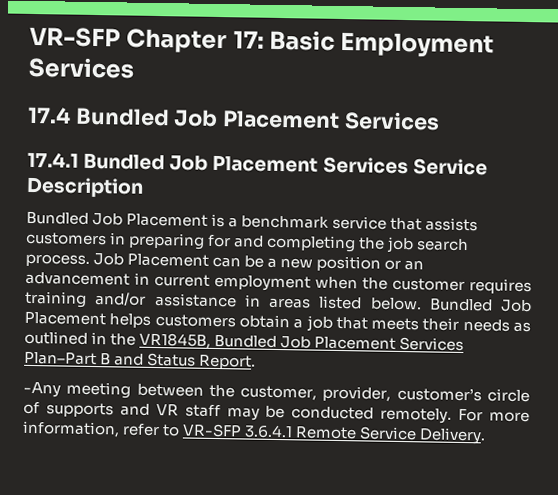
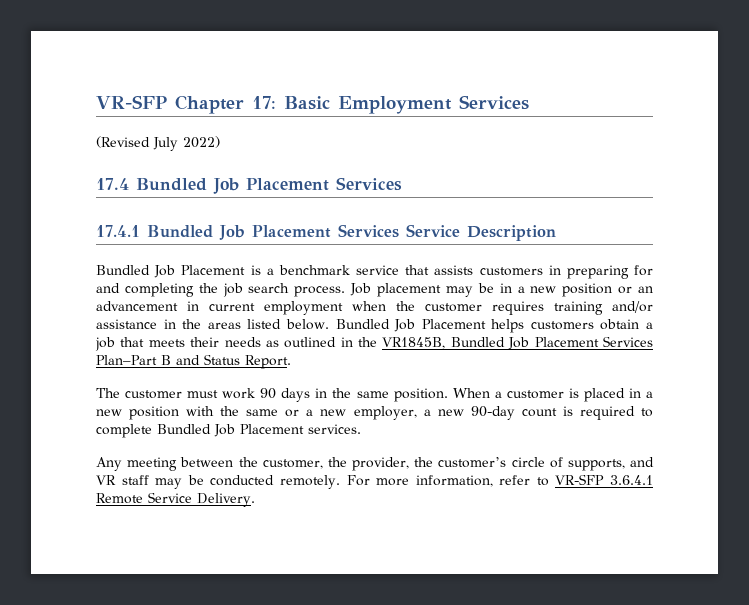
(135, 67) none -> [96,136,220,151] // (Revised July 2022)
[127,253,265,268] Placement can be -> [377,283,512,297] placement may be in
(261, 300) none -> [182,319,202,329] the
[23,381,61,398] -Any -> [96,388,653,402] [96,406,653,420] [96,424,361,438] [96,457,122,471] The customer must work 90 days in the same position. When a customer is placed in a new position with the same or a new employer, a new 90-day count is required to complete Bundled Job Placement services. // Any
[322,385,392,402] provider, -> [327,457,434,471] the provider, the
[45,402,114,418] supports -> [567,459,625,471] supports,

